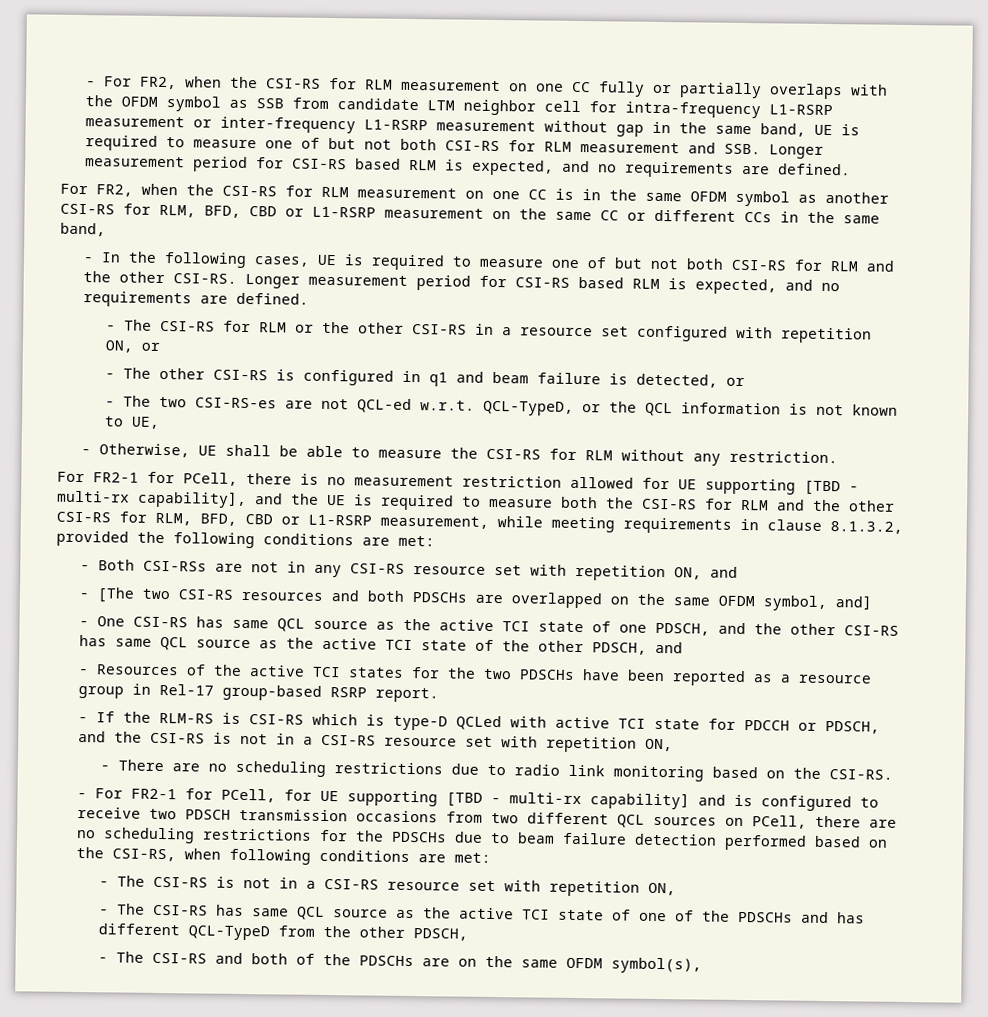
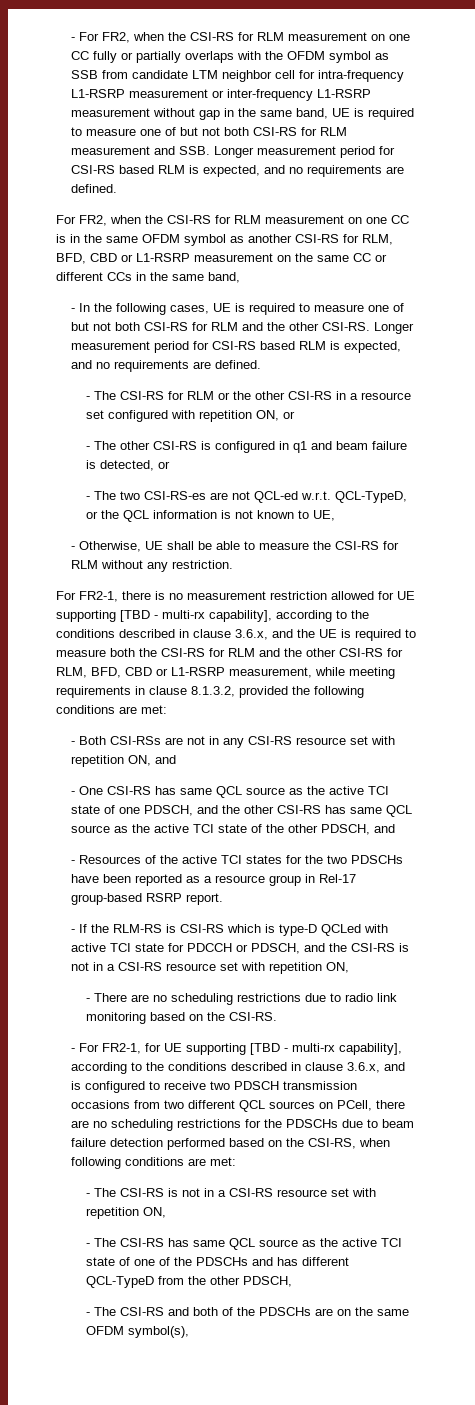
[93,471,238,486] FR2-1 for PCell, -> [79,591,118,602] FR2-1,
(247, 499) none -> [276,610,369,622] [56,629,268,640] according to the conditions described in clause 3.6.x,
[78,587,872,612] // - [The two CSI-RS resources and both PDSCHs are overlapped on the same OFDM symbol, and] -> (177, 759) none
[130,788,690,810] FR2-1 for PCell, for UE supporting [TBD - multi-rx capability] -> [102,1043,403,1055] [71,1062,381,1074] FR2-1, for UE supporting [TBD - multi-rx capability], according to the conditions described in clause 3.6.x,

